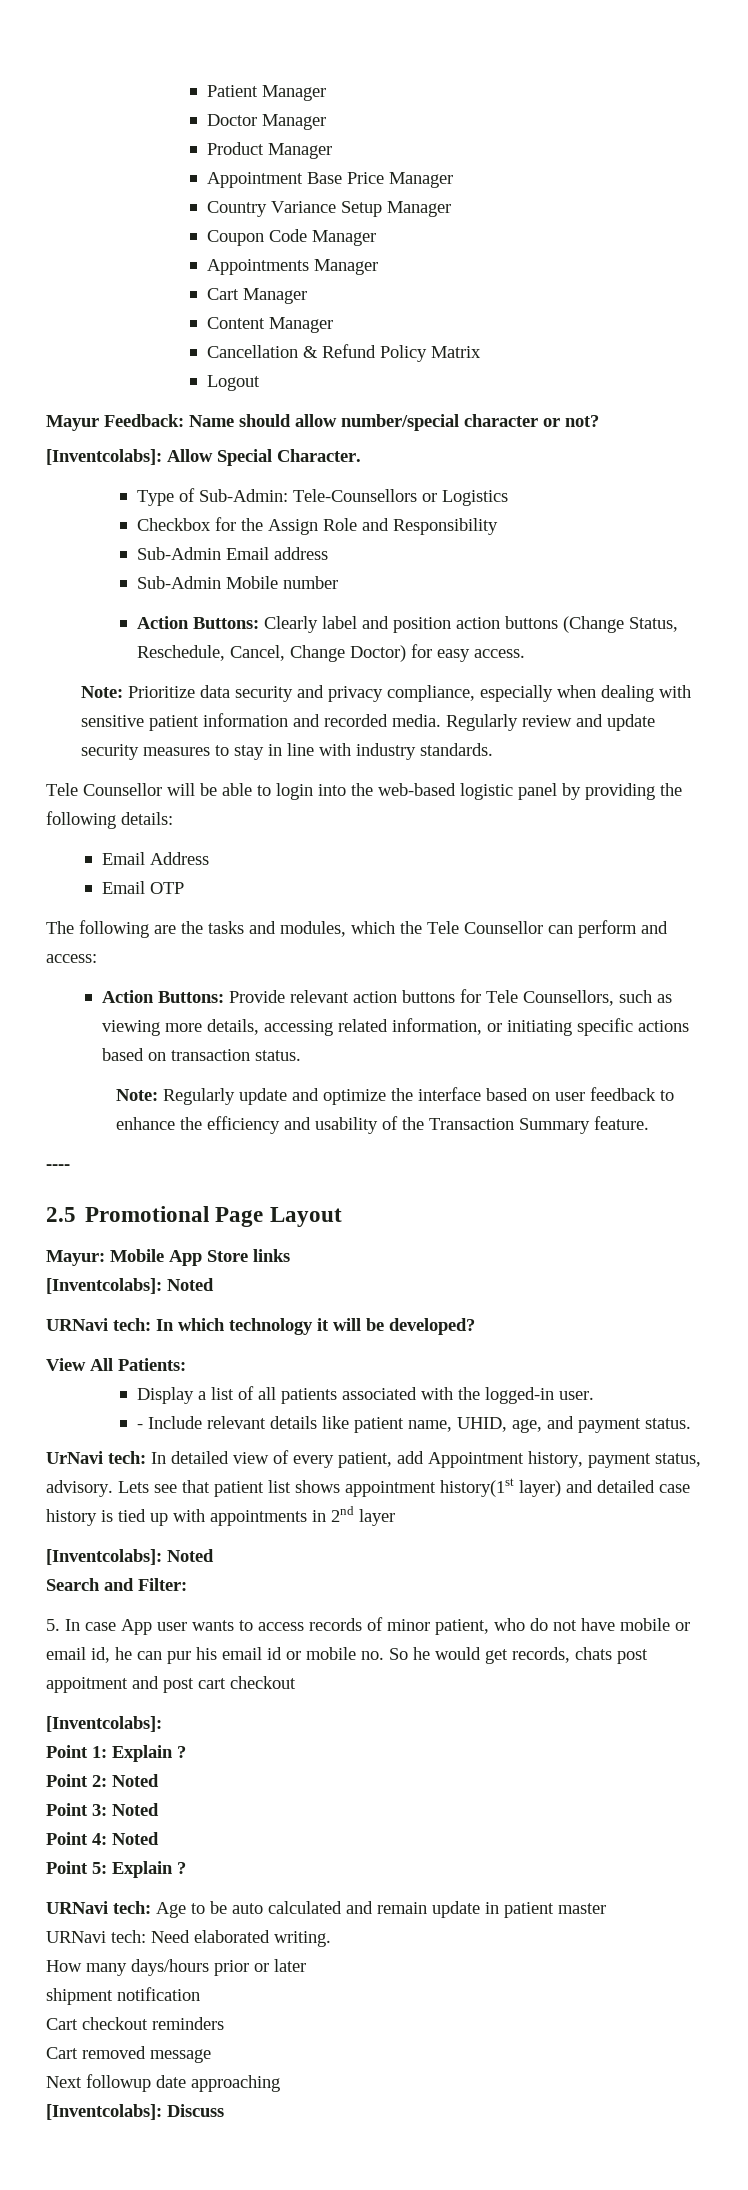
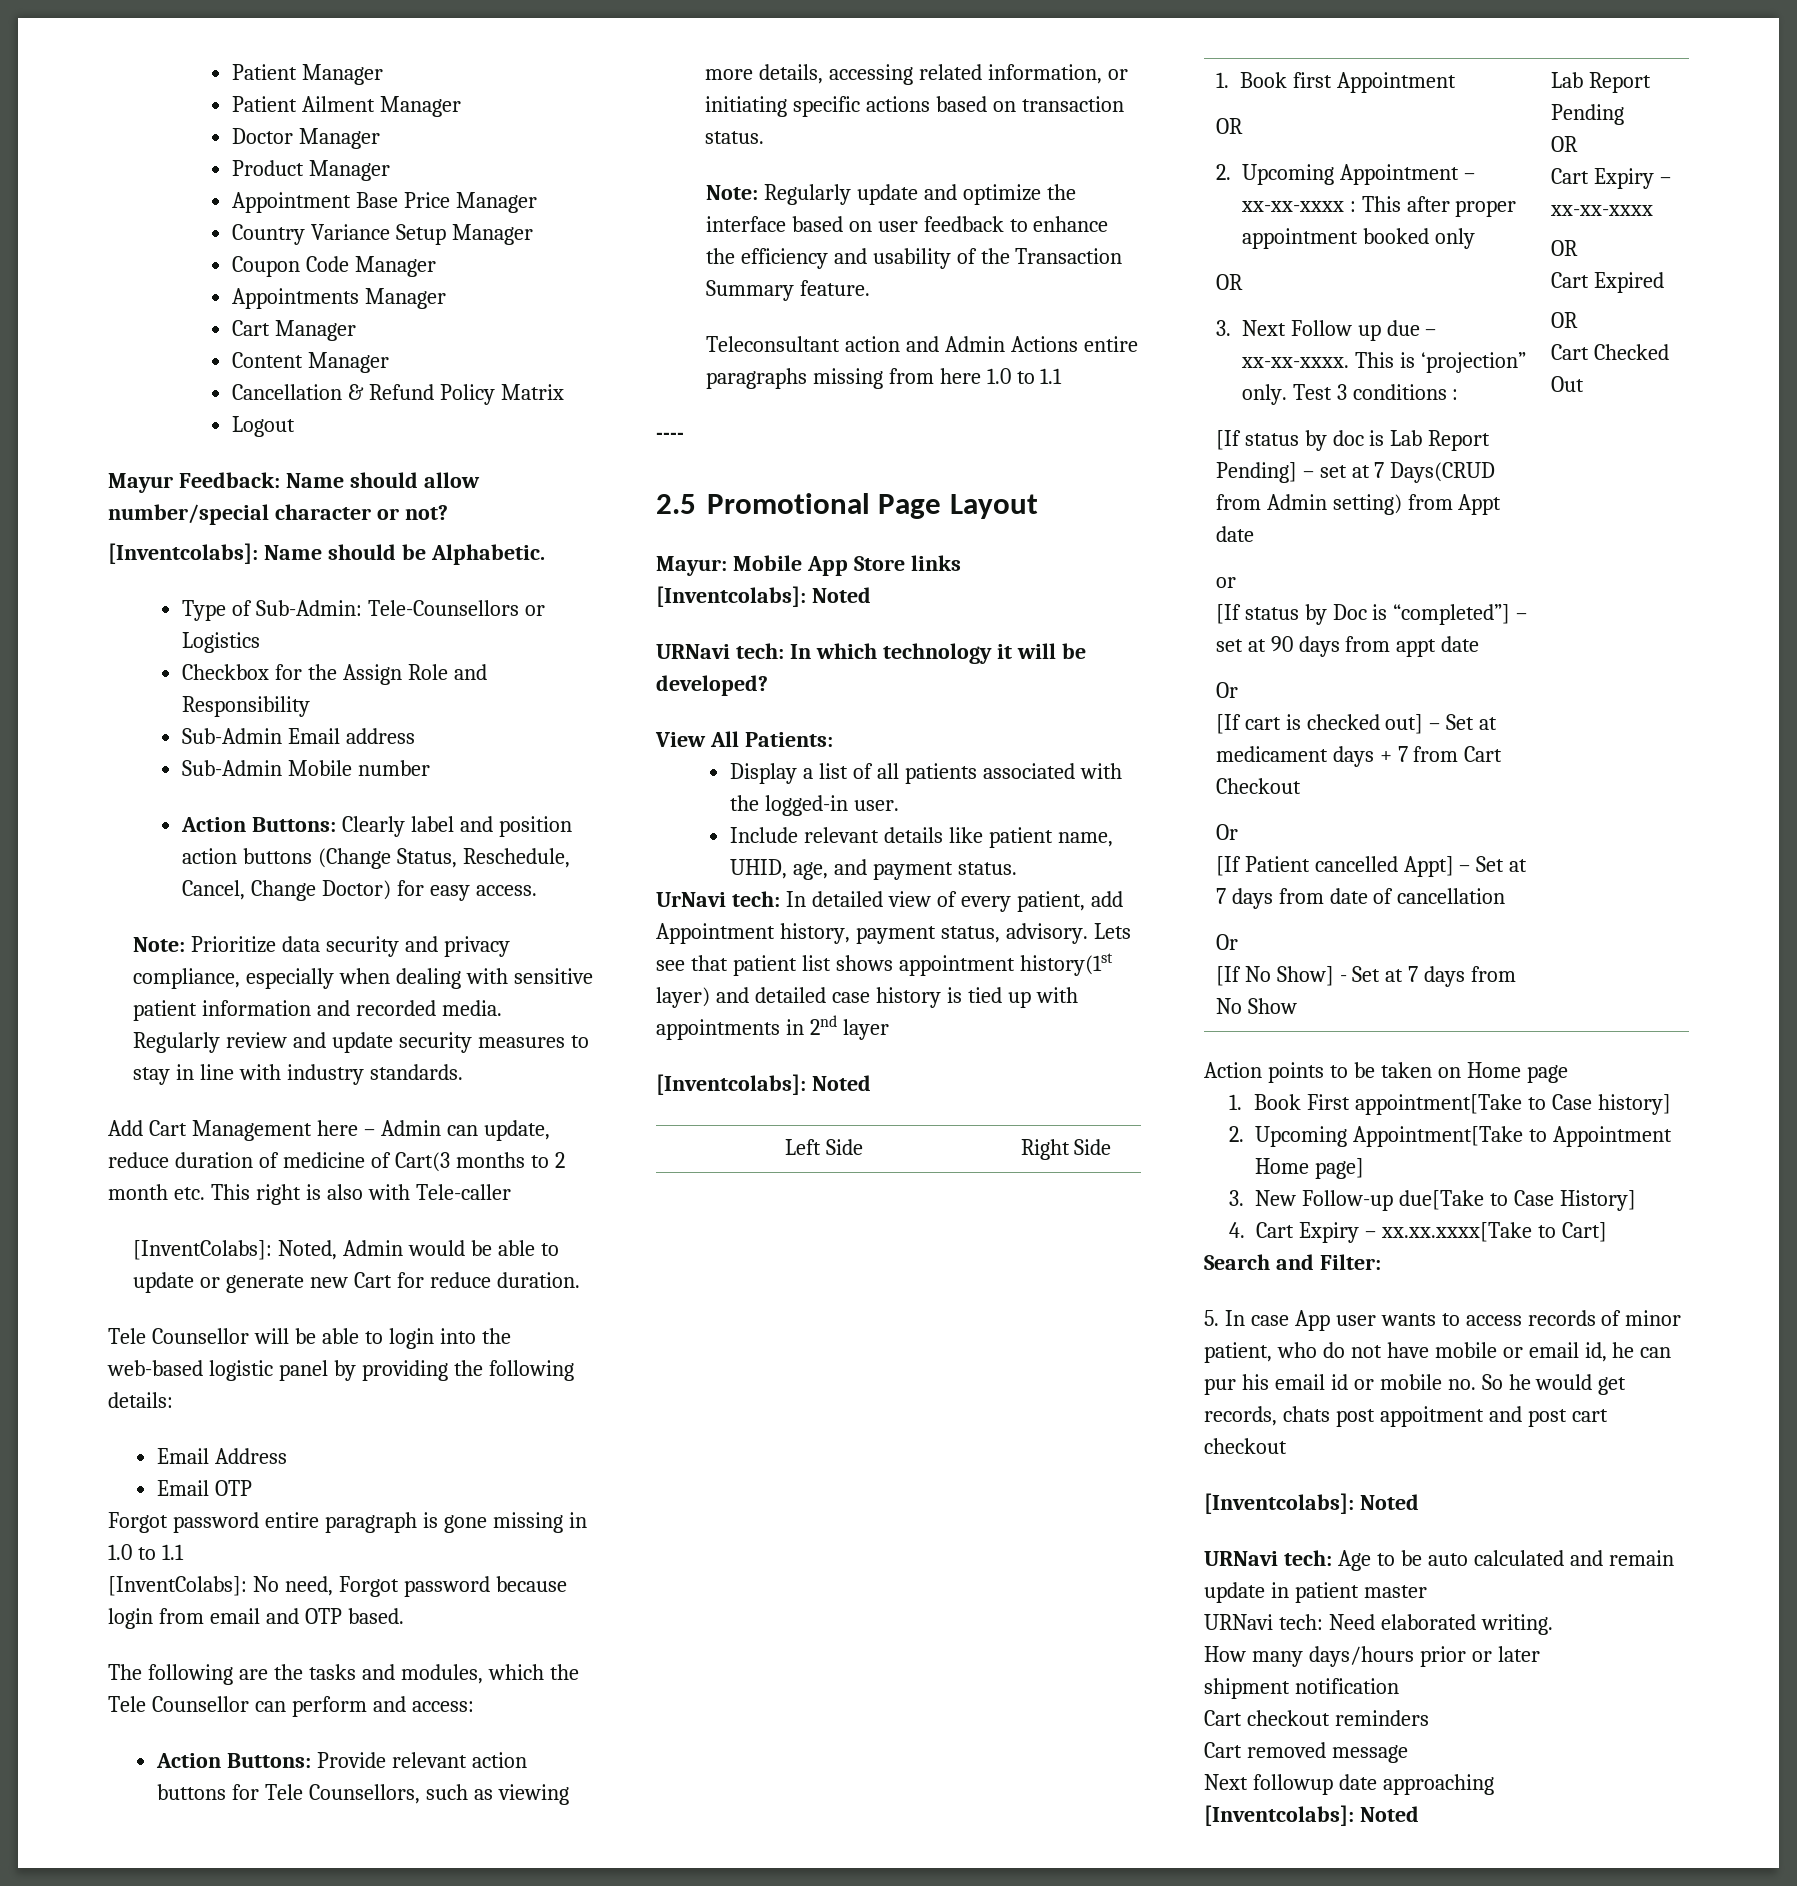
(327, 93) none -> [231,96,461,117] // Patient Ailment Manager
[167,449,361,466] Allow Special Character. -> [263,544,545,565] Name should be Alphabetic.
(494, 749) none -> [108,1120,550,1141] [108,1152,565,1172] [108,1184,511,1205] [132,1240,559,1260] [132,1272,580,1293] // Add Cart Management here – Admin can update, reduce duration of medicine of Cart(3 months to 2 month etc. This right is also with Tele-caller // [InventColabs]: Noted, Admin would be able to update or generate new Cart for reduce duration.
(184, 888) none -> [108,1512,587,1533] [108,1544,184,1560] [108,1576,567,1597] [108,1608,404,1629] // Forgot password entire paragraph is gone missing in 1.0 to 1.1 // [InventColabs]: No need, Forgot password because login from email and OTP based.
(650, 1123) none -> [705,336,1138,352] [705,368,1063,389] // Teleconsultant action and Admin Actions entire paragraphs missing from here 1.0 to 1.1
[136,1424,143,1429] - -> (899, 805) none
(214, 1555) none -> [785,1139,863,1155] [1020,1139,1112,1160] [1215,72,1456,93] [1215,118,1243,134] [1215,164,1475,185] [1240,196,1517,217] [1241,228,1475,249] [1215,274,1243,290] [1215,320,1437,341] [1240,352,1526,373] [1241,384,1459,405] [1215,430,1491,451] [1215,462,1496,483] [1215,494,1502,515] [1215,526,1254,542] [1215,577,1236,588] [1215,604,1528,625] [1215,636,1480,657] [1215,682,1238,698] [1215,714,1498,734] [1215,746,1503,767] [1215,778,1301,794] [1215,824,1238,840] [1215,856,1528,877] [1215,888,1506,909] [1215,934,1238,950] [1215,966,1517,987] [1215,998,1297,1014] [1550,72,1651,93] [1550,104,1624,125] [1550,136,1578,152] [1550,168,1671,189] [1549,205,1653,216] [1550,240,1578,256] [1550,272,1664,293] [1550,312,1578,328] [1550,344,1669,360] [1550,376,1584,392] [1204,1062,1568,1083] [1228,1094,1671,1115] [1228,1126,1672,1147] [1254,1158,1364,1179] [1228,1190,1636,1211] [1228,1222,1607,1243] // Left Side | Right Side // 1. Book first Appointment // OR // 2. Upcoming Appointment – xx-xx-xxxx : This after proper appointment booked only // OR // 3. Next Follow up due – xx-xx-xxxx. This is ‘projection” only. Test 3 conditions : // [If status by doc is Lab Report Pending] – set at 7 Days(CRUD from Admin setting) from Appt date // or // [If status by Doc is “completed”] – set at 90 days from appt date // Or // [If cart is checked out] – Set at medicament days + 7 from Cart Checkout // Or // [If Patient cancelled Appt] – Set at 7 days from date of cancellation // Or // [If No Show] - Set at 7 days from No Show | Lab Report Pending // OR // Cart Expiry – xx-xx-xxxx // OR // Cart Expired // OR // Cart Checked Out // Action points to be taken on Home page // 1. Book First appointment[Take to Case history] // 2. Upcoming Appointment[Take to Appointment Home page] // 3. New Follow-up due[Take to Case History] // 4. Cart Expiry – xx.xx.xxxx[Take to Cart]
[46,1745,186,1762] [46,1774,159,1787] [46,1803,159,1816] [46,1832,159,1845] [46,1861,186,1878] // Point 1: Explain ? // Point 2: Noted // Point 3: Noted // Point 4: Noted // Point 5: Explain ? -> [1359,1494,1419,1510] Noted
[167,2104,224,2117] Discuss -> [1359,1806,1419,1822] Noted

